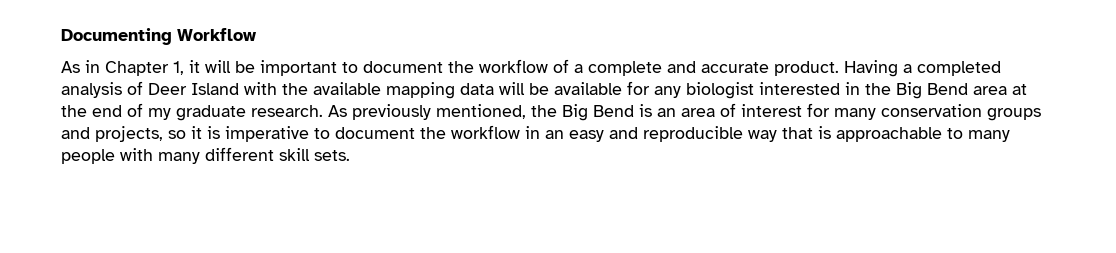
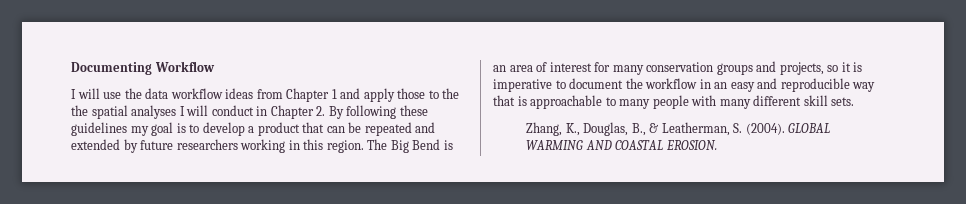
[61,59,1001,77] [61,81,1027,99] [61,103,557,121] As in Chapter 1, it will be important to document the workflow of a complete and accurate product. Having a completed analysis of Deer Island with the available mapping data will be available for any biologist interested in the Big Bend area at the end of my graduate research. As previously mentioned, the -> [71,88,460,102] [71,105,428,119] [71,122,436,136] [71,139,388,153] I will use the data workflow ideas from Chapter 1 and apply those to the the spatial analyses I will conduct in Chapter 2. By following these guidelines my goal is to develop a product that can be repeated and extended by future researchers working in this region. The
(350, 155) none -> [526,122,831,136] [526,140,717,150] // Zhang, K., Douglas, B., & Leatherman, S. (2004). GLOBAL WARMING AND COASTAL EROSION.

